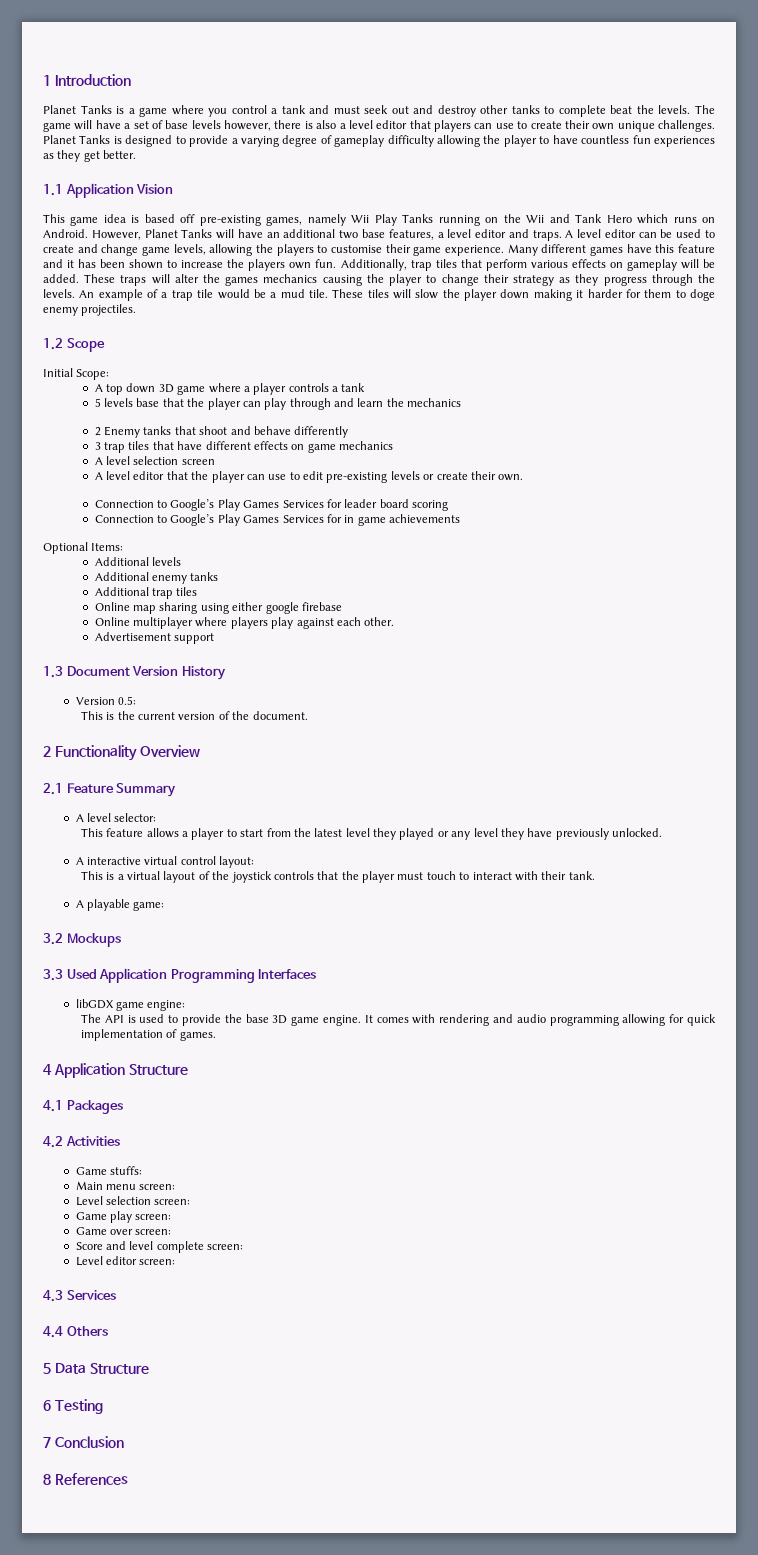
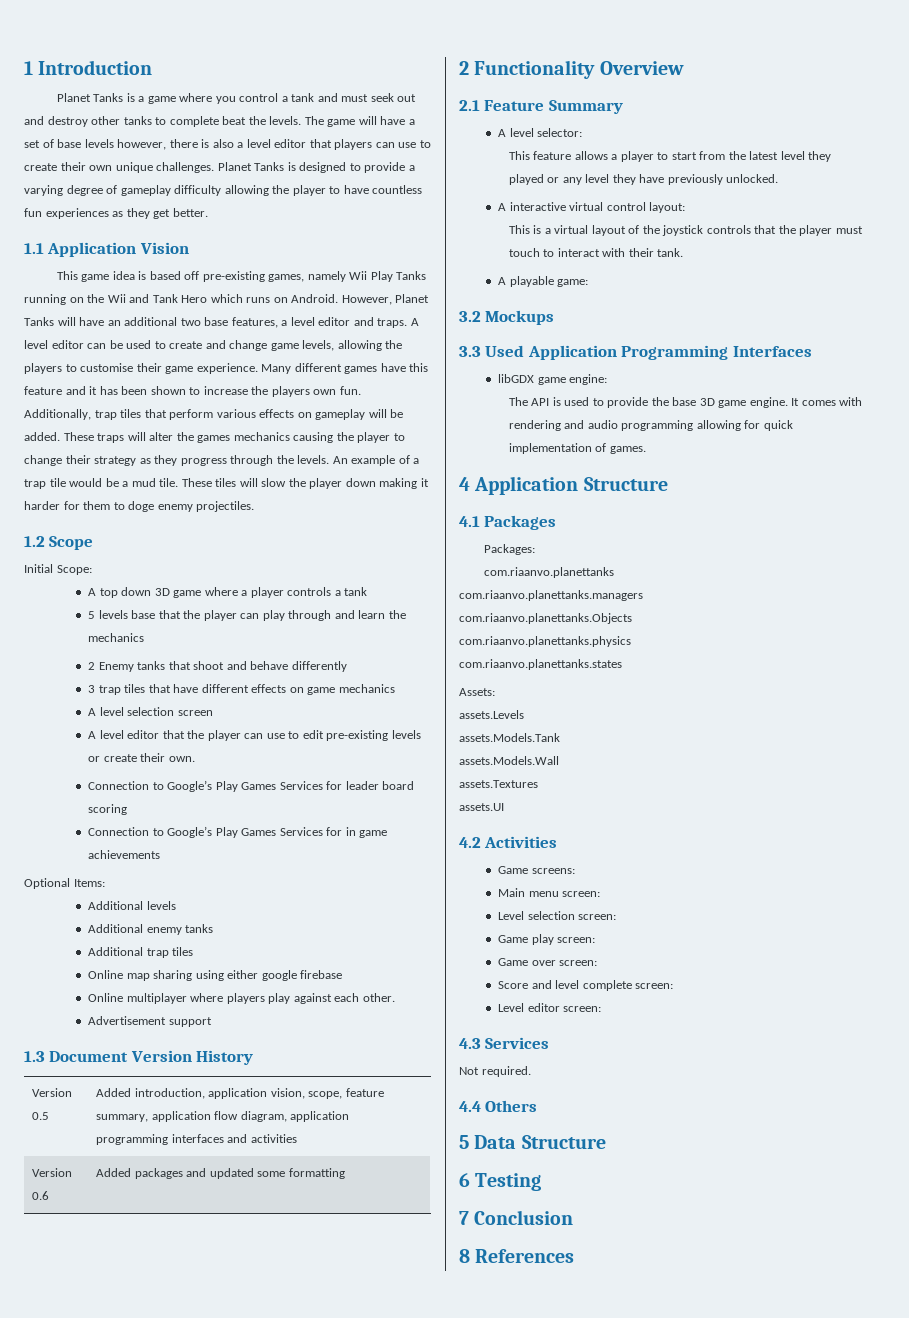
[75,696,137,705] [80,711,308,720] // Version 0.5: // This is the current version of the document. -> [32,1088,73,1097] [32,1112,50,1120] [96,1088,384,1099] [96,1111,350,1122] [96,1134,297,1145] [32,1168,73,1177] [32,1191,50,1200] [96,1168,345,1179] // Version 0.5 | Added introduction, application vision, scope, feature summary, application flow diagram, application programming interfaces and activities // Version 0.6 | Added packages and updated some formatting
(123, 1107) none -> [483,544,535,555] [483,567,614,578] [459,590,643,601] [459,613,632,624] [459,636,631,647] [459,659,622,670] [459,688,495,696] [459,710,524,719] [459,733,560,742] [459,756,559,765] [459,780,538,788] [459,803,504,811] // Packages: // com.riaanvo.planettanks // com.riaanvo.planettanks.managers // com.riaanvo.planettanks.Objects // com.riaanvo.planettanks.physics // com.riaanvo.planettanks.states // Assets: // assets.Levels // assets.Models.Tank // assets.Models.Wall // assets.Textures // assets.UI
[110,1166,143,1175] stuffs: -> [531,868,575,874] screens:
(116, 1295) none -> [459,1066,531,1077] // Not required.

